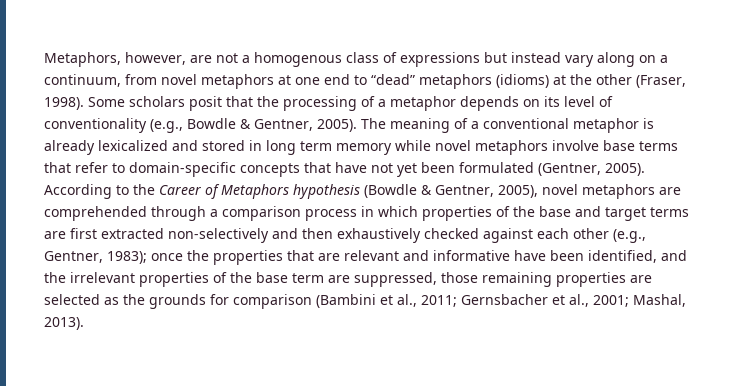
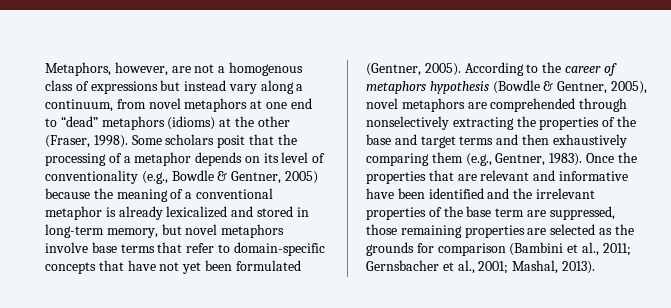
[639,55,656,63] on -> (294, 87) none
[317,118,386,132] 2005). The -> [284,171,318,184] [45,188,113,199] 2005) because the
[266,140,431,155] long term memory while -> [45,224,182,238] long-term memory, but
[159,184,289,199] Career of Metaphors -> [564,63,617,76] [366,81,426,94] career of metaphors
[210,206,418,221] a comparison process in which -> [366,116,536,130] nonselectively extracting the
[44,228,646,243] [44,251,183,264] are first extracted non-selectively and then exhaustively checked against each other (e.g., Gentner, 1983); once -> [496,134,627,148] [366,152,614,166] and then exhaustively comparing them (e.g., Gentner, 1983). Once
[588,250,657,263] identified, -> [428,188,484,199] identified

